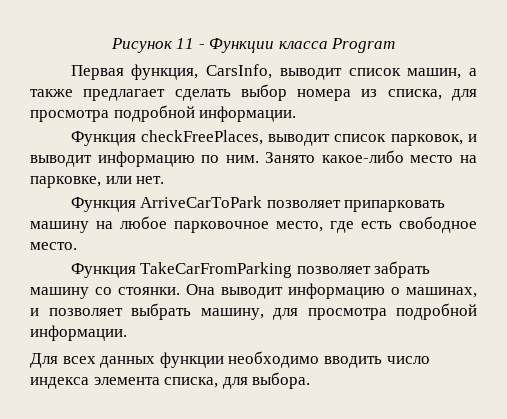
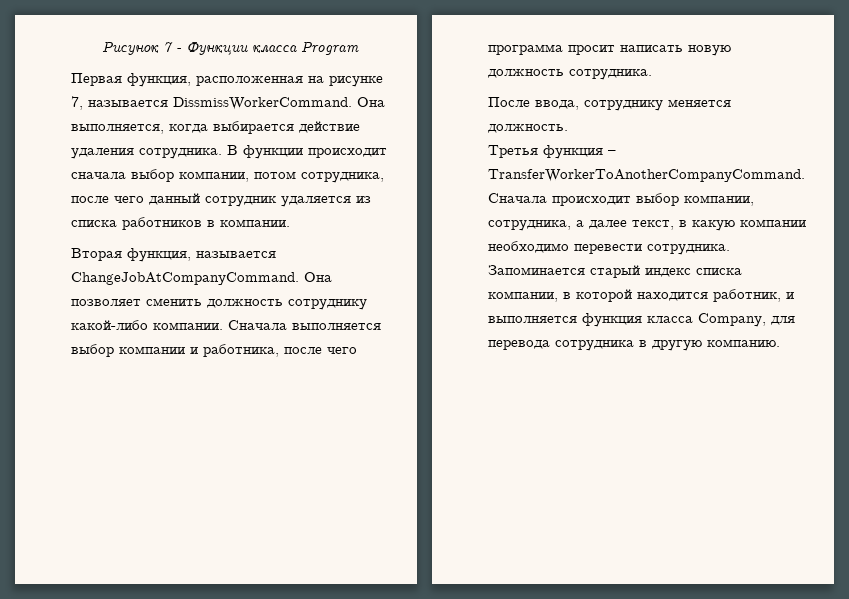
[176,38,195,49] 11 -> [163,42,173,52] 7
[206,64,477,80] [30,84,477,101] [30,105,297,122] [70,130,478,146] [30,150,477,167] [30,176,165,188] [70,196,446,212] [30,216,477,233] [30,242,77,250] [70,261,431,278] [30,283,477,299] [30,303,477,320] [30,325,127,341] [30,351,430,368] [30,372,311,389] CarsInfo, выводит список машин, а также предлагает сделать выбор номера из списка, для просмотра подробной информации. // Функция checkFreePlaces, выводит список парковок, и выводит информацию по ним. Занято какое-либо место на парковке, или нет. // Функция ArriveCarToPark позволяет припарковать машину на любое парковочное место, где есть свободное место. // Функция TakeCarFromParking позволяет забрать машину со стоянки. Она выводит информацию о машинах, и позволяет выбрать машину, для просмотра подробной информации. // Для всех данных функции необходимо вводить число индекса элемента списка, для выбора. -> [196,76,383,87] [71,96,385,110] [71,121,360,134] [71,145,387,159] [71,169,384,183] [71,193,371,207] [71,217,290,230] [71,248,276,262] [71,272,332,285] [71,298,367,310] [71,320,381,330] [71,344,357,357] [488,44,731,56] [488,69,652,80] [488,97,731,111] [488,124,568,133] [488,145,616,159] [488,169,805,182] [488,193,754,206] [488,219,806,231] [488,241,730,255] [488,265,742,278] [488,289,794,302] [488,313,795,327] [488,339,780,351] расположенная на рисунке 7, называется DissmissWorkerCommand. Она выполняется, когда выбирается действие удаления сотрудника. В функции происходит сначала выбор компании, потом сотрудника, после чего данный сотрудник удаляется из списка работников в компании. // Вторая функция, называется ChangeJobAtCompanyCommand. Она позволяет сменить должность сотруднику какой-либо компании. Сначала выполняется выбор компании и работника, после чего программа просит написать новую должность сотрудника. // После ввода, сотруднику меняется должность. // Третья функция – TransferWorkerToAnotherCompanyCommand. Сначала происходит выбор компании, сотрудника, а далее текст, в какую компании необходимо перевести сотрудника. Запоминается старый индекс списка компании, в которой находится работник, и выполняется функция класса Companу, для перевода сотрудника в другую компанию.

